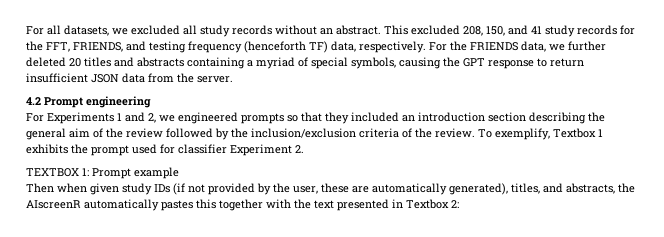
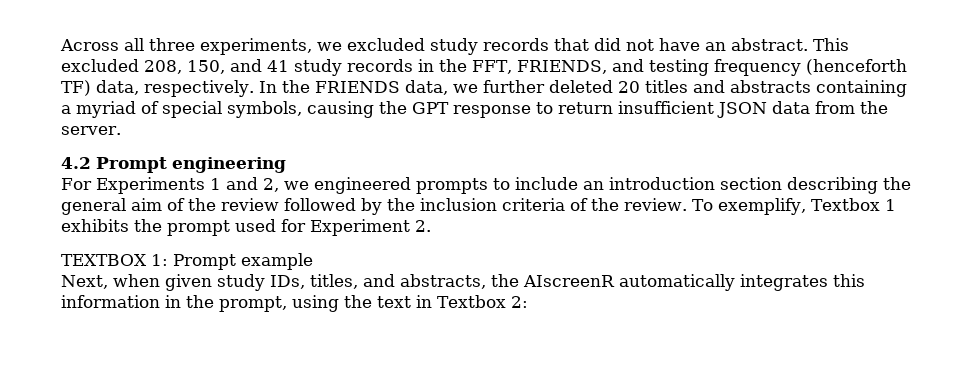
[26,25,109,36] For all datasets, -> [60,38,312,55] Across all three experiments,
[183,25,317,37] all study records without -> [430,38,700,55] study records that did not have
[620,25,635,35] for -> [418,59,434,72] in
[429,42,447,51] For -> [258,81,277,93] In
[287,112,399,124] so that they included -> [492,177,578,190] to include
[251,128,356,138] inclusion/exclusion -> [420,198,497,211] inclusion
[178,144,227,154] classifier -> (306, 225) none
[26,183,54,193] Then -> [61,275,108,289] Next,
[154,183,508,195] IDs (if not provided by the user, these are automatically generated), -> [270,275,305,289] IDs,
[161,199,291,211] pastes this together with -> [740,274,865,291] [61,295,339,312] integrates this information in the prompt, using
[337,199,389,211] presented -> (411, 302) none

